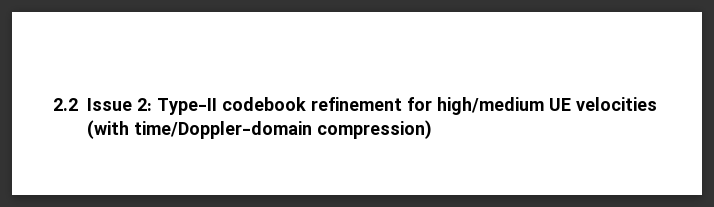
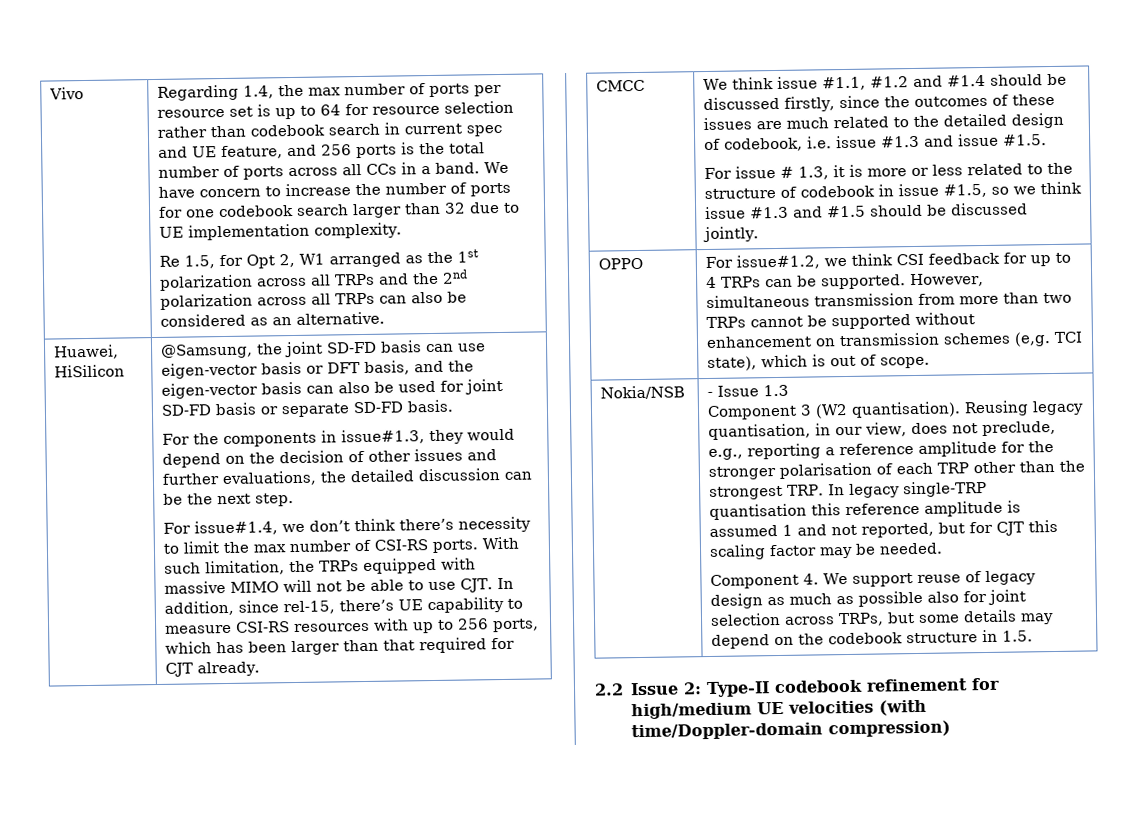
(53, 104) none -> [48,87,84,100] [156,83,502,101] [156,100,514,120] [156,122,502,138] [157,142,485,160] [157,161,509,180] [157,182,511,198] [157,202,520,219] [158,222,402,241] [158,249,479,269] [158,269,468,291] [159,291,467,310] [159,311,385,327] [52,344,119,360] [53,364,125,378] [159,340,486,359] [160,360,474,379] [160,378,503,399] [160,399,453,418] [161,428,515,448] [161,448,497,468] [161,468,532,487] [162,493,294,507] [162,516,531,536] [162,536,519,554] [163,557,476,576] [163,577,514,594] [163,596,523,616] [164,618,539,634] [164,637,515,656] [164,661,260,677] [595,79,645,92] [702,73,1067,91] [702,93,1055,112] [702,112,1064,131] [703,133,1047,152] [703,162,1073,180] [703,181,1082,200] [704,202,1028,220] [702,226,759,243] [597,257,643,270] [704,252,1071,270] [705,273,984,290] [705,292,1072,309] [705,312,975,330] [705,331,1083,349] [706,354,930,372] [599,385,685,400] [706,384,789,398] [706,400,1084,421] [707,420,1056,441] [707,440,1054,461] [707,460,1085,481] [708,480,987,501] [708,500,1021,521] [708,519,1058,538] [708,542,943,560] [709,570,1036,589] [709,589,1026,609] [709,609,1054,627] [710,629,1033,649] Vivo | Regarding 1.4, the max number of ports per resource set is up to 64 for resource selection rather than codebook search in current spec and UE feature, and 256 ports is the total number of ports across all CCs in a band. We have concern to increase the number of ports for one codebook search larger than 32 due to UE implementation complexity. // Re 1.5, for Opt 2, W1 arranged as the 1st polarization across all TRPs and the 2nd polarization across all TRPs can also be considered as an alternative. // Huawei, HiSilicon | @Samsung, the joint SD-FD basis can use eigen-vector basis or DFT basis, and the eigen-vector basis can also be used for joint SD-FD basis or separate SD-FD basis. // For the components in issue#1.3, they would depend on the decision of other issues and further evaluations, the detailed discussion can be the next step. // For issue#1.4, we don’t think there’s necessity to limit the max number of CSI-RS ports. With such limitation, the TRPs equipped with massive MIMO will not be able to use CJT. In addition, since rel-15, there’s UE capability to measure CSI-RS resources with up to 256 ports, which has been larger than that required for CJT already. // CMCC | We think issue #1.1, #1.2 and #1.4 should be discussed firstly, since the outcomes of these issues are much related to the detailed design of codebook, i.e. issue #1.3 and issue #1.5. // For issue # 1.3, it is more or less related to the structure of codebook in issue #1.5, so we think issue #1.3 and #1.5 should be discussed jointly. // OPPO | For issue#1.2, we think CSI feedback for up to 4 TRPs can be supported. However, simultaneous transmission from more than two TRPs cannot be supported without enhancement on transmission schemes (e,g. TCI state), which is out of scope. // Nokia/NSB | - Issue 1.3 // Component 3 (W2 quantisation). Reusing legacy quantisation, in our view, does not preclude, e.g., reporting a reference amplitude for the stronger polarisation of each TRP other than the strongest TRP. In legacy single-TRP quantisation this reference amplitude is assumed 1 and not reported, but for CJT this scaling factor may be needed. // Component 4. We support reuse of legacy design as much as possible also for joint selection across TRPs, but some details may depend on the codebook structure in 1.5. //

